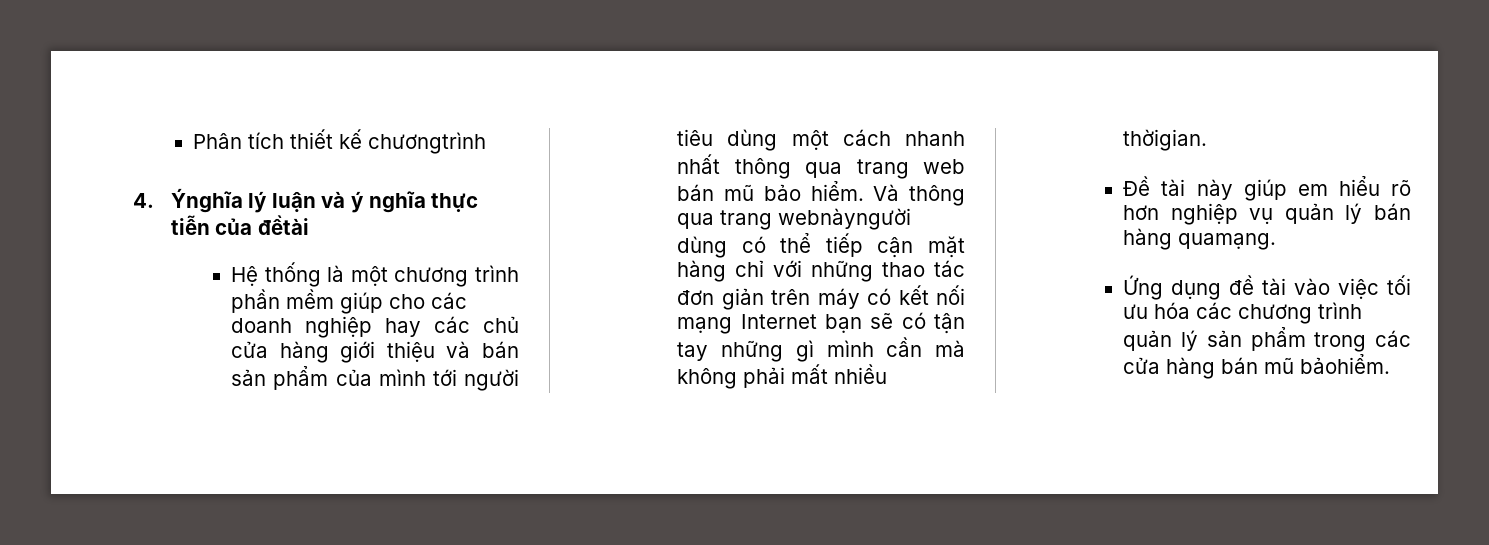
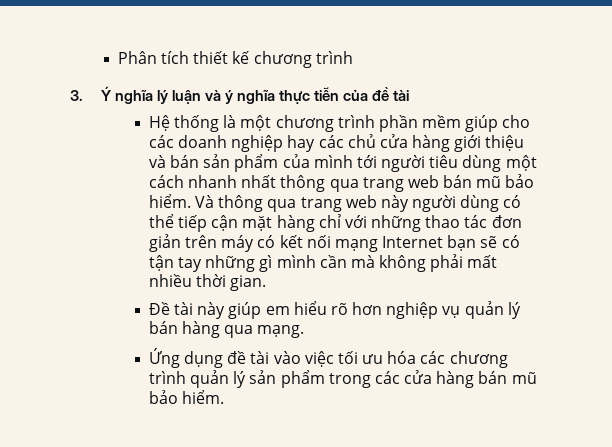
[368,132,487,154] [133,188,243,213] chươngtrình // 4. Ýnghĩa -> [253,51,353,68] [70,86,153,104] chương trình // 3. Ý nghĩa
[257,215,309,235] đềtài -> [372,87,410,101] đề tài
[778,208,912,230] webnàyngười -> [345,195,457,212] web này người
[1123,129,1208,151] thờigian. -> [195,274,267,291] thời gian.
[1178,233,1277,250] quamạng. -> [224,325,305,338] qua mạng.
[1300,354,1391,374] bảohiểm. -> [148,390,224,404] bảo hiểm.

